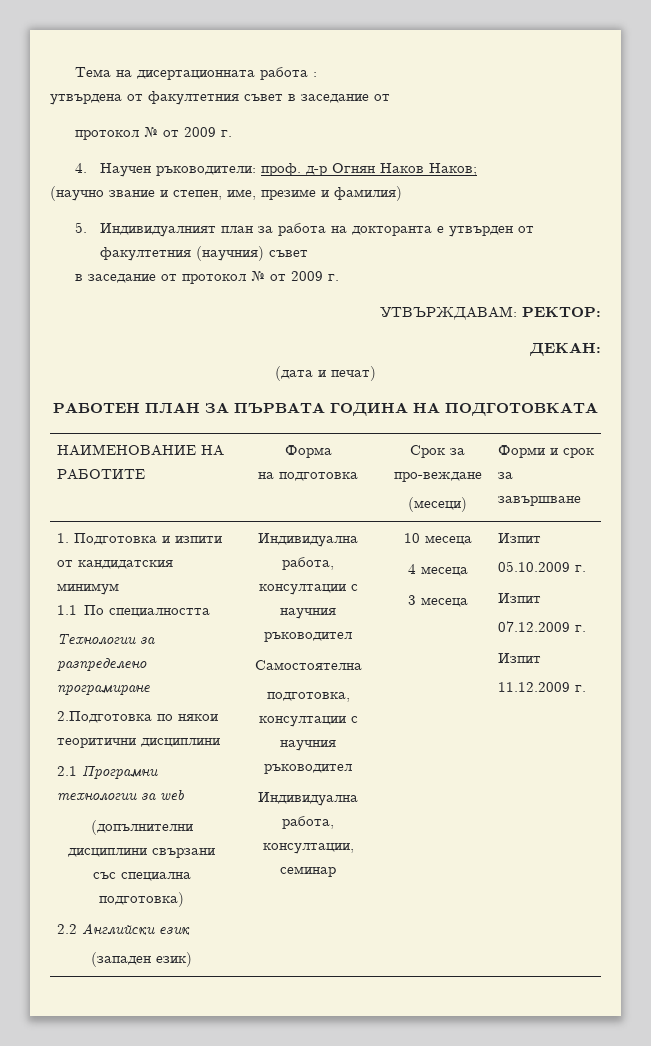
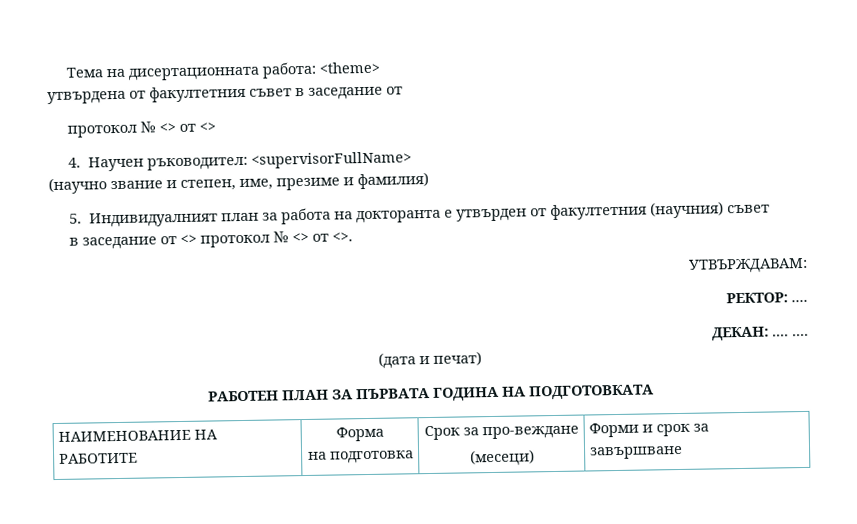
[260,67,318,80] работа : -> [261,61,380,79] работа: <theme>
[163,127,233,137] от 2009 г. -> [158,122,216,133] <> от <>
[156,163,478,176] ръководители: проф. д-р Огнян Наков Наков; -> [146,151,412,171] ръководител: <supervisorFullName>
[182,271,340,284] протокол № от 2009 г. -> [179,231,353,248] <> протокол № <> от <>.
(517, 313) none -> (808, 265) //
(601, 312) none -> [791,299,808,303] ....
(601, 349) none -> [772,333,809,337] .... ....
[56,533,222,545] [56,560,173,569] [56,583,119,595] [56,605,211,617] [56,633,155,645] [56,658,147,672] [56,685,150,696] [56,711,218,723] [56,738,220,748] [56,765,158,780] [56,790,184,801] [90,820,193,835] [68,848,215,858] [92,872,191,881] [99,892,184,907] [56,923,190,936] [91,952,192,967] [258,533,358,547] [282,557,334,570] [258,584,358,595] [280,608,336,619] [264,632,352,642] [254,660,362,670] [266,692,350,702] [258,716,358,727] [280,740,336,751] [264,764,352,774] [258,792,358,806] [282,816,334,829] [262,843,354,854] [280,866,336,877] [403,533,472,545] [407,564,468,576] [407,595,468,607] [497,533,541,543] [497,561,586,572] [497,593,541,603] [497,621,586,632] [497,653,541,663] [497,682,586,692] // 1. Подготовка и изпити от кандидатския минимум // 1.1 По специалността // Технологии за разпределено програмиране // 2.Подготовка по някои теоритични дисциплини // 2.1 Програмни технологии за web // (допълнителни дисциплини свързани със специална подготовка) // 2.2 Английски език // (западен език) | Индивидуална работа, консултации с научния ръководител // Самостоятелна // подготовка, консултации с научния ръководител // Индивидуална работа, консултации, семинар | 10 месеца // 4 месеца // 3 месеца | Изпит // 05.10.2009 г. // Изпит // 07.12.2009 г. // Изпит // 11.12.2009 г. -> (683, 452) none

